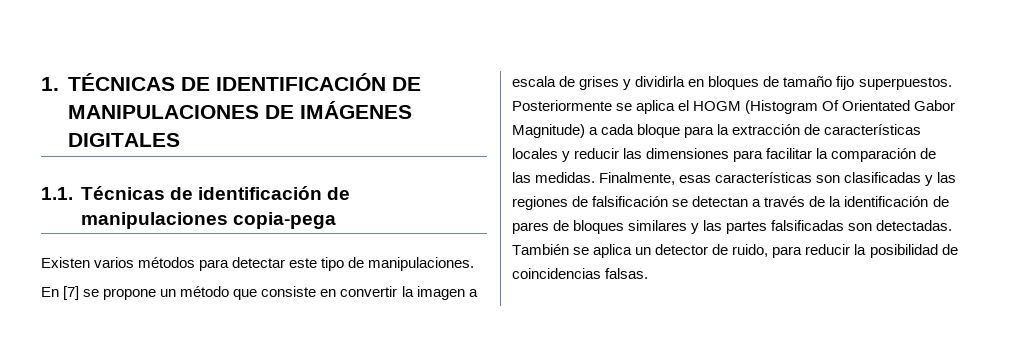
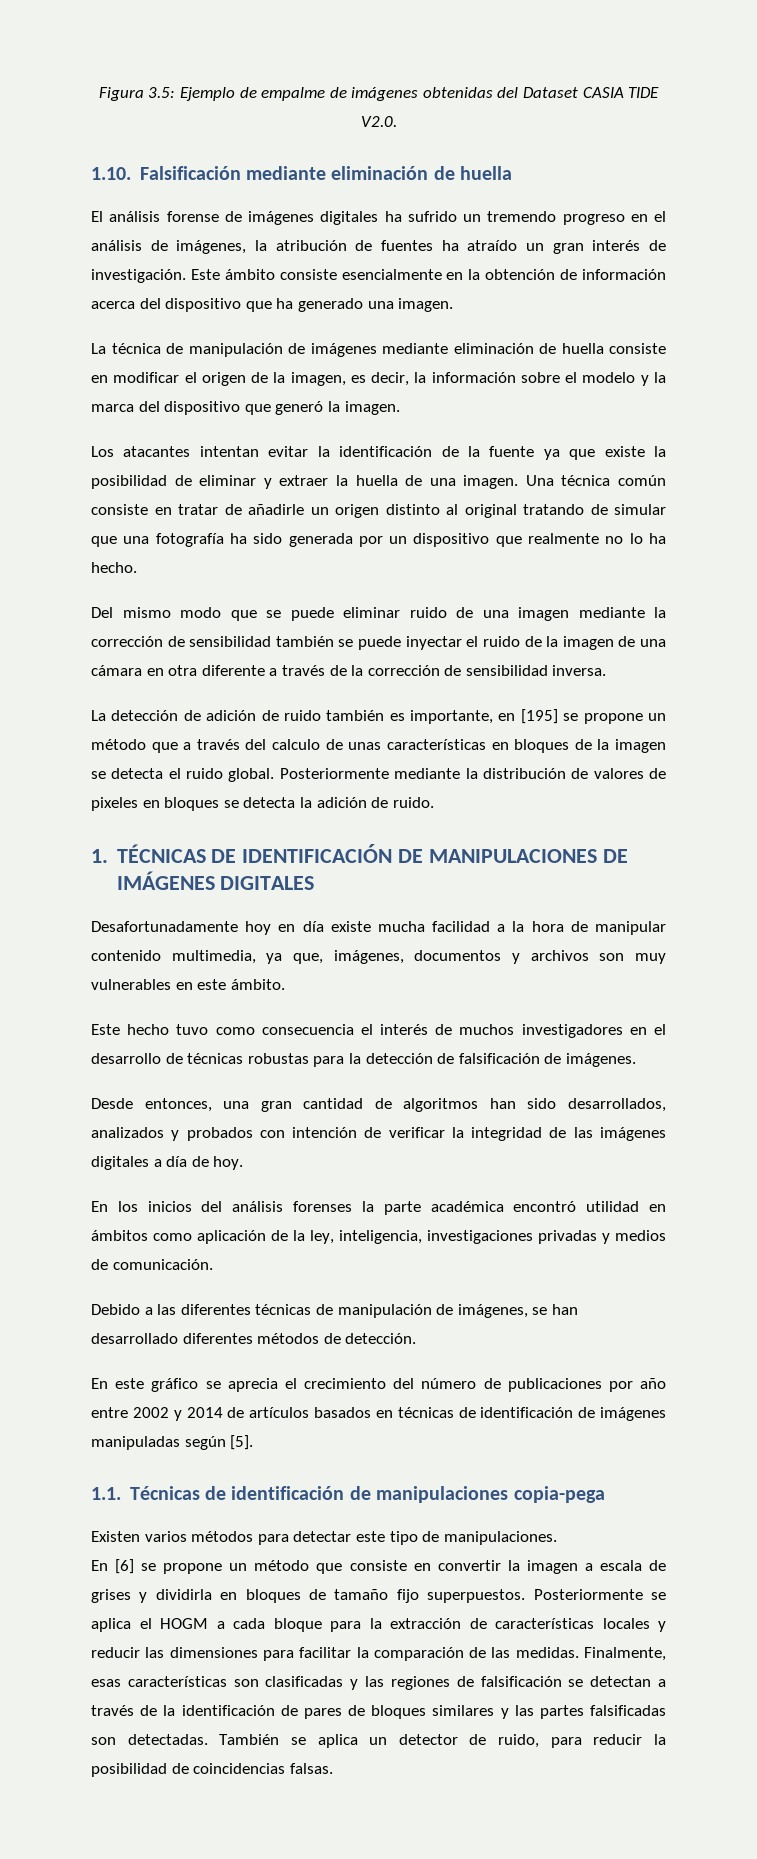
(41, 84) none -> [98,87,660,101] [360,116,397,127] [91,166,513,180] [91,211,666,225] [91,240,667,254] [91,269,666,283] [91,298,454,312] [91,343,666,357] [91,372,666,386] [91,401,400,415] [91,446,666,460] [91,475,666,489] [91,504,666,518] [91,533,666,547] [91,562,137,573] [91,607,666,621] [91,636,666,650] [91,665,607,676] [91,709,666,724] [91,739,666,753] [91,768,667,782] [91,797,434,811] Figura 3.5: Ejemplo de empalme de imágenes obtenidas del Dataset CASIA TIDE V2.0. // 1.10. Falsificación mediante eliminación de huella // El análisis forense de imágenes digitales ha sufrido un tremendo progreso en el análisis de imágenes, la atribución de fuentes ha atraído un gran interés de investigación. Este ámbito consiste esencialmente en la obtención de información acerca del dispositivo que ha generado una imagen. // La técnica de manipulación de imágenes mediante eliminación de huella consiste en modificar el origen de la imagen, es decir, la información sobre el modelo y la marca del dispositivo que generó la imagen. // Los atacantes intentan evitar la identificación de la fuente ya que existe la posibilidad de eliminar y extraer la huella de una imagen. Una técnica común consiste en tratar de añadirle un origen distinto al original tratando de simular que una fotografía ha sido generada por un dispositivo que realmente no lo ha hecho. // Del mismo modo que se puede eliminar ruido de una imagen mediante la corrección de sensibilidad también se puede inyectar el ruido de la imagen de una cámara en otra diferente a través de la corrección de sensibilidad inversa. // La detección de adición de ruido también es importante, en [195] se propone un método que a través del calculo de unas características en bloques de la imagen se detecta el ruido global. Posteriormente mediante la distribución de valores de pixeles en bloques se detecta la adición de ruido. //
(180, 140) none -> [91,921,666,935] [91,950,666,964] [91,979,285,990] [91,1024,666,1038] [91,1053,636,1067] [91,1098,666,1112] [91,1127,666,1141] [91,1156,244,1170] [91,1201,666,1215] [91,1230,666,1244] [91,1259,213,1270] [91,1304,578,1318] [91,1333,417,1344] [91,1378,666,1392] [91,1407,666,1421] [91,1435,254,1450] // Desafortunadamente hoy en día existe mucha facilidad a la hora de manipular contenido multimedia, ya que, imágenes, documentos y archivos son muy vulnerables en este ámbito. // Este hecho tuvo como consecuencia el interés de muchos investigadores en el desarrollo de técnicas robustas para la detección de falsificación de imágenes. // Desde entonces, una gran cantidad de algoritmos han sido desarrollados, analizados y probados con intención de verificar la integridad de las imágenes digitales a día de hoy. // En los inicios del análisis forenses la parte académica encontró utilidad en ámbitos como aplicación de la ley, inteligencia, investigaciones privadas y medios de comunicación. // Debido a las diferentes técnicas de manipulación de imágenes, se han desarrollado diferentes métodos de detección. // En este gráfico se aprecia el crecimiento del número de publicaciones por año entre 2002 y 2014 de artículos basados en técnicas de identificación de imágenes manipuladas según [5].
[63,286,80,300] [7] -> [115,1559,135,1574] [6]
[745,100,956,114] [512,124,585,138] (Histogram Of Orientated Gabor Magnitude) -> (208, 1623) none

